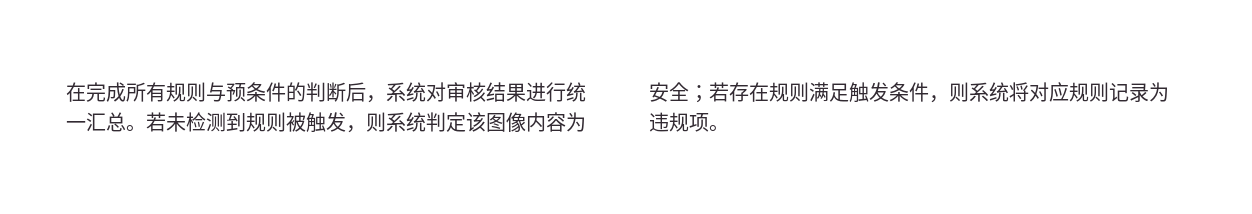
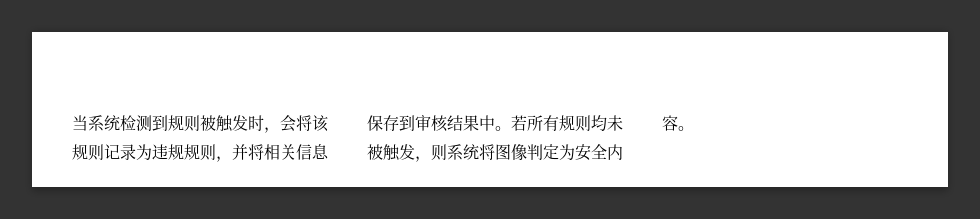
[66,82,586,103] [66,112,586,133] [649,82,1169,103] [649,112,709,132] 在完成所有规则与预条件的判断后，系统对审核结果进行统一汇总。若未检测到规则被触发，则系统判定该图像内容为安全；若存在规则满足触发条件，则系统将对应规则记录为违规项 -> [72,115,329,133] [72,144,329,162] [367,114,623,132] [367,144,623,162] [662,115,678,131] 当系统检测到规则被触发时，会将该规则记录为违规规则，并将相关信息保存到审核结果中。若所有规则均未被触发，则系统将图像判定为安全内容

